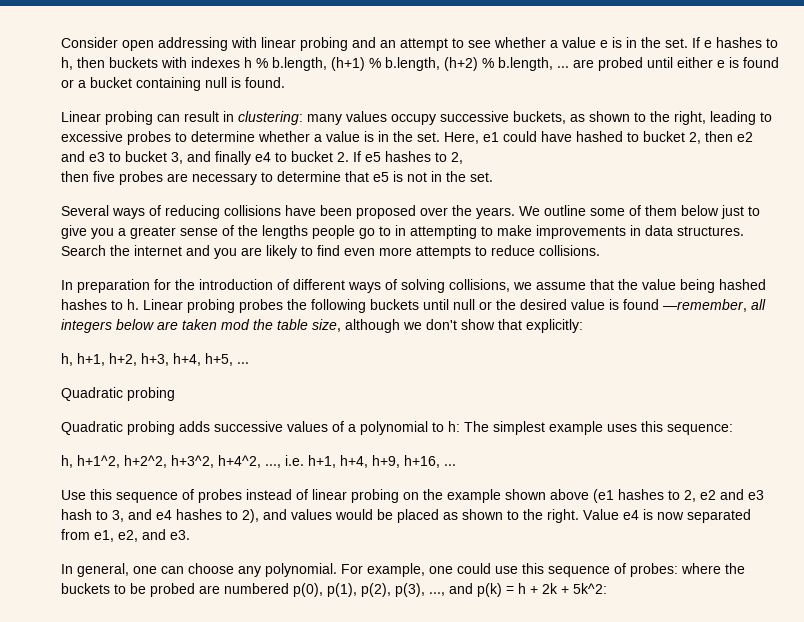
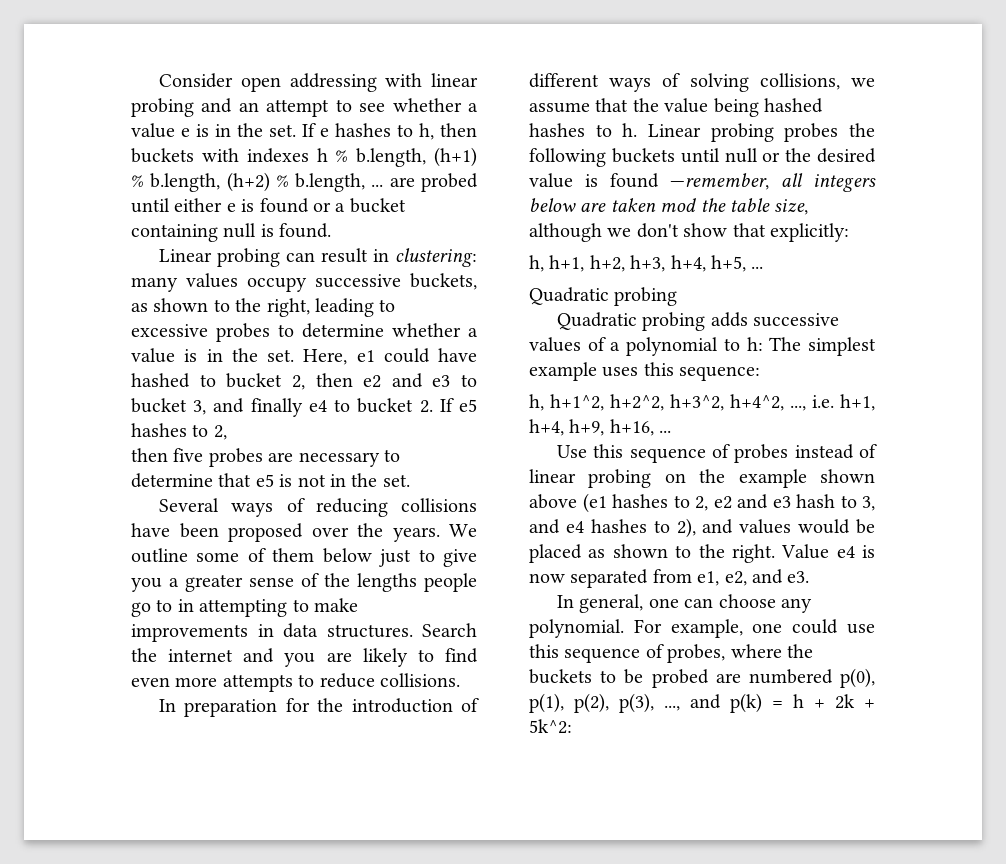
[630,563,678,577] probes: -> [667,644,726,663] probes,

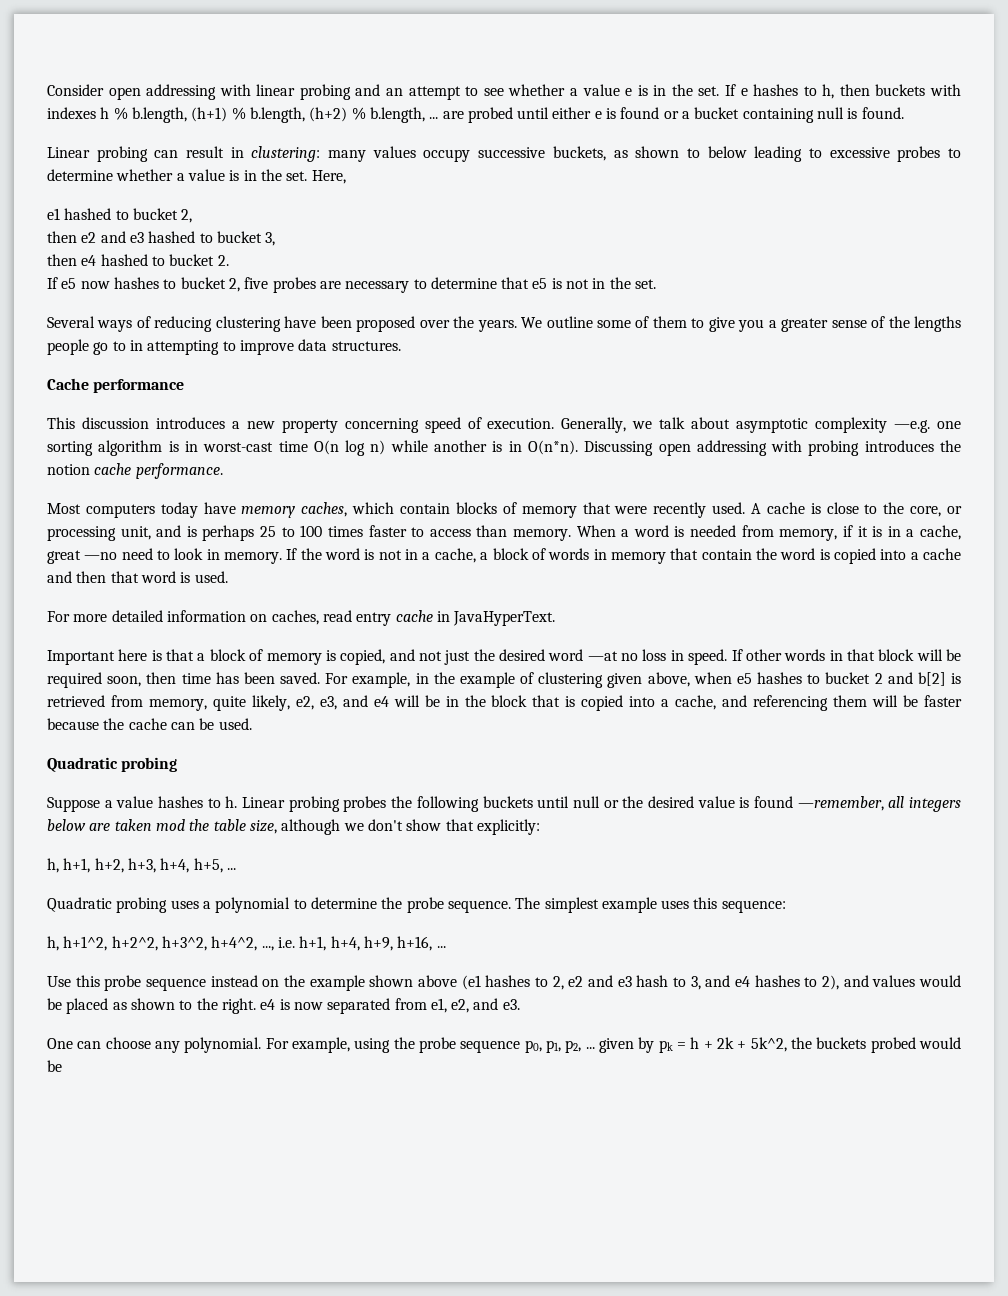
[235,298,310,317] the right, -> [707,146,747,158] below
[356,348,477,363] e1 could have -> [47,208,60,220] // e1
(305, 382) none -> (193, 216) //
(451, 381) none -> [148,231,196,243] hashed
[213,398,327,417] and finally e4 -> [47,254,148,266] // then e4 hashed
(433, 406) none -> (229, 260) //
[131,423,227,440] [131,448,168,462] hashes to 2, // then -> [80,277,240,292] now hashes to bucket 2,
[401,498,477,512] collisions -> [215,316,281,332] clustering
[322,548,412,567] below just -> (687, 322) none
[314,598,358,612] [131,624,274,642] make improvements in -> [239,340,294,355] improve
[422,623,477,637] [131,648,478,667] [131,673,460,692] [159,698,479,717] [529,73,875,92] [529,98,823,117] Search the internet and you are likely to find even more attempts to reduce collisions. // In preparation for the introduction of different ways of solving collisions, we assume that the value being hashed -> [47,378,185,393] [47,417,962,433] [47,440,961,456] [47,463,223,479] [47,502,963,518] [47,525,962,541] [47,548,961,564] [47,571,228,583] [47,610,556,626] [47,649,962,665] [47,672,961,688] [47,695,963,711] [47,718,252,730] [47,757,178,772] [47,796,154,812] // Cache performance // This discussion introduces a new property concerning speed of execution. Generally, we talk about asymptotic complexity —e.g. one sorting algorithm is in worst-cast time O(n log n) while another is in O(n*n). Discussing open addressing with probing introduces the notion cache performance. // Most computers today have memory caches, which contain blocks of memory that were recently used. A cache is close to the core, or processing unit, and is perhaps 25 to 100 times faster to access than memory. When a word is needed from memory, if it is in a cache, great —no need to look in memory. If the word is not in a cache, a block of words in memory that contain the word is copied into a cache and then that word is used. // For more detailed information on caches, read entry cache in JavaHyperText. // Important here is that a block of memory is copied, and not just the desired word —at no loss in speed. If other words in that block will be required soon, then time has been saved. For example, in the example of clustering given above, when e5 hashes to bucket 2 and b[2] is retrieved from memory, quite likely, e2, e3, and e4 will be in the block that is copied into a cache, and referencing them will be faster because the cache can be used. // Quadratic probing // Suppose a value
[557,312,840,331] [529,337,763,356] // Quadratic probing adds successive values of a polynomial to h: -> [170,897,511,913] uses a polynomial to determine the probe sequence.
[629,444,877,463] [529,469,652,488] sequence of probes instead of linear probing -> [104,975,258,991] probe sequence instead
[781,544,830,559] Value -> (256, 1006) none
[557,594,679,613] In general, one -> [47,1038,73,1049] One
[752,619,875,634] [529,644,813,663] [529,668,875,688] [529,693,762,713] one could use this sequence of probes, where the buckets to be probed are numbered p(0), p(1), p(2), p(3), ..., and p(k) -> [354,1037,673,1053] using the probe sequence p0, p1, p2, ... given by pk
[529,719,572,734] 5k^2: -> [750,1037,962,1053] [47,1060,62,1072] 5k^2, the buckets probed would be

